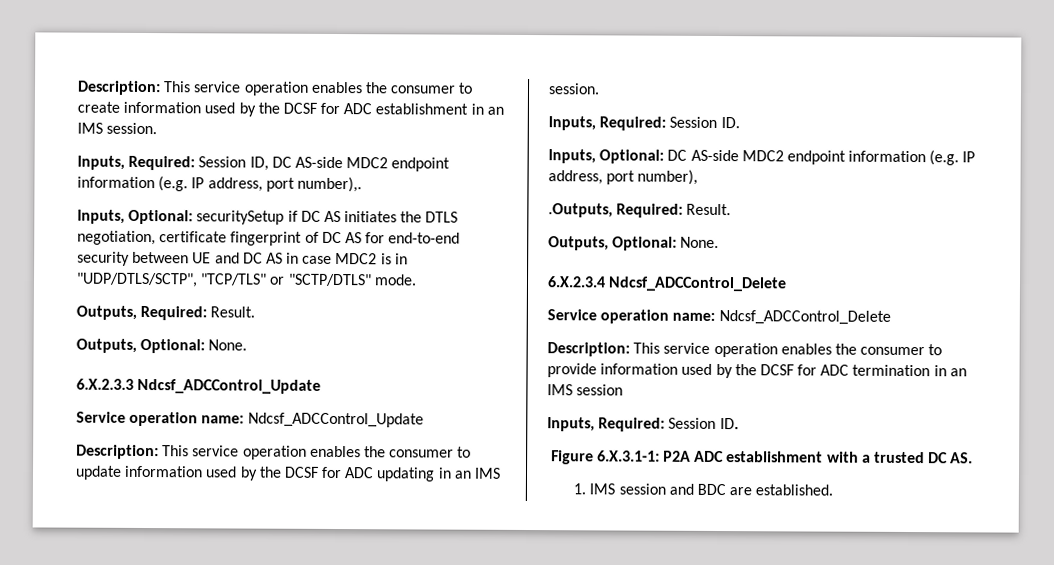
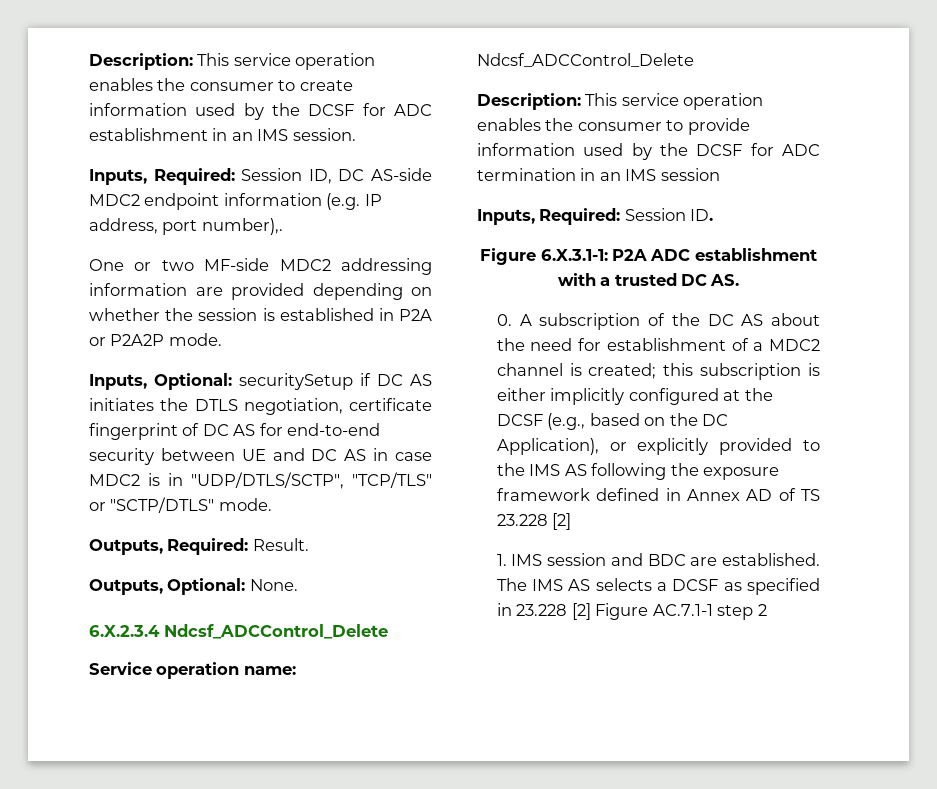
(362, 184) none -> [89,258,432,275] [89,283,432,300] [89,308,432,321] [89,333,222,346] // One or two MF-side MDC2 addressing information are provided depending on whether the session is established in P2A or P2A2P mode.
[76,378,322,394] [76,411,424,428] [76,444,472,460] [75,465,502,482] [548,83,600,95] [548,116,740,131] [548,149,976,166] [548,169,699,185] [548,203,732,218] [548,236,720,251] // 6.X.2.3.3 Ndcsf_ADCControl_Update // Service operation name: Ndcsf_ADCControl_Update // Description: This service operation enables the consumer to update information used by the DCSF for ADC updating in an IMS session. // Inputs, Required: Session ID. // Inputs, Optional: DC AS-side MDC2 endpoint information (e.g. IP address, port number), // .Outputs, Required: Result. // Outputs, Optional: None. -> (298, 585) none
(974, 458) none -> [496,313,820,330] [496,338,820,351] [496,363,820,380] [496,388,773,405] [496,413,729,430] [496,438,820,455] [496,463,780,480] [496,488,820,501] [496,513,572,530] // 0. A subscription of the DC AS about the need for establishment of a MDC2 channel is created; this subscription is either implicitly configured at the DCSF (e.g., based on the DC Application), or explicitly provided to the IMS AS following the exposure framework defined in Annex AD of TS 23.228 [2]
(834, 490) none -> [496,578,820,595] [496,603,767,620] The IMS AS selects a DCSF as specified in 23.228 [2] Figure AC.7.1-1 step 2

